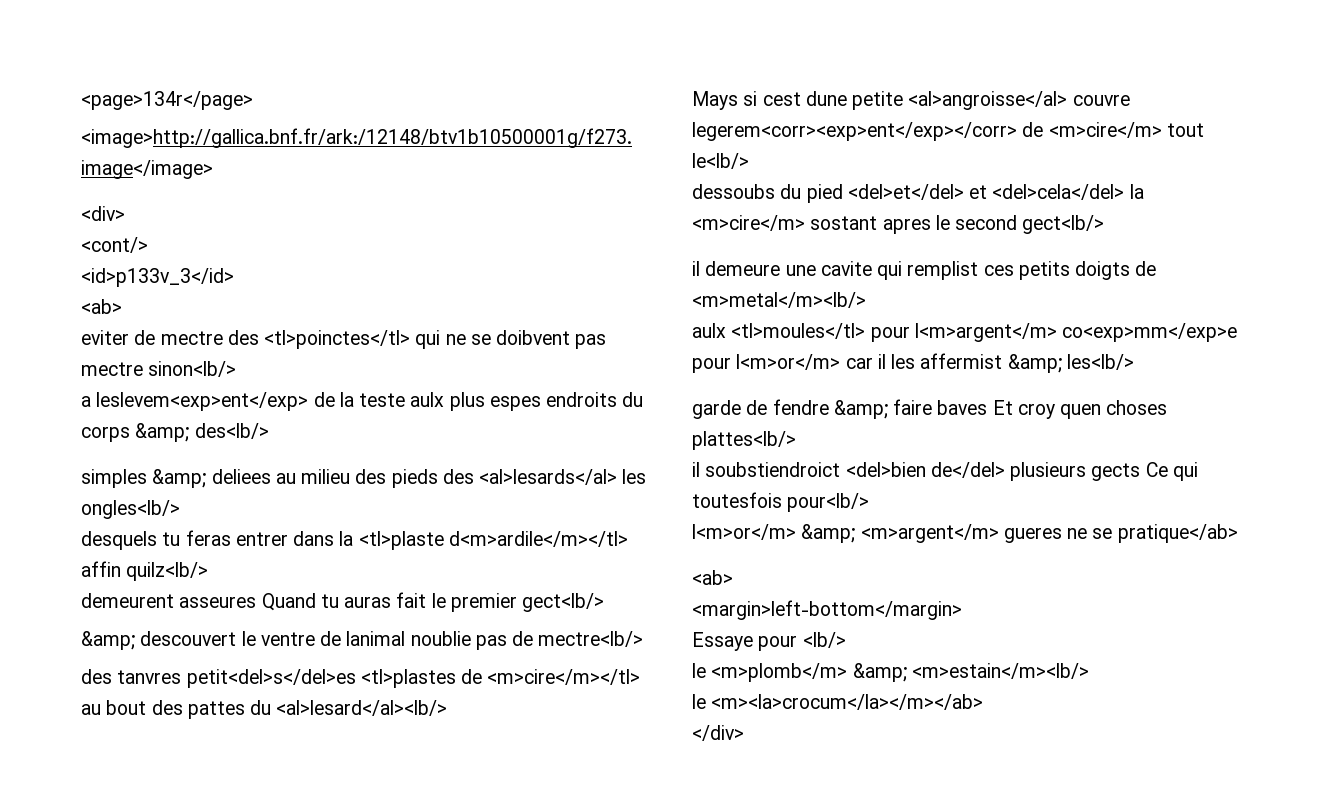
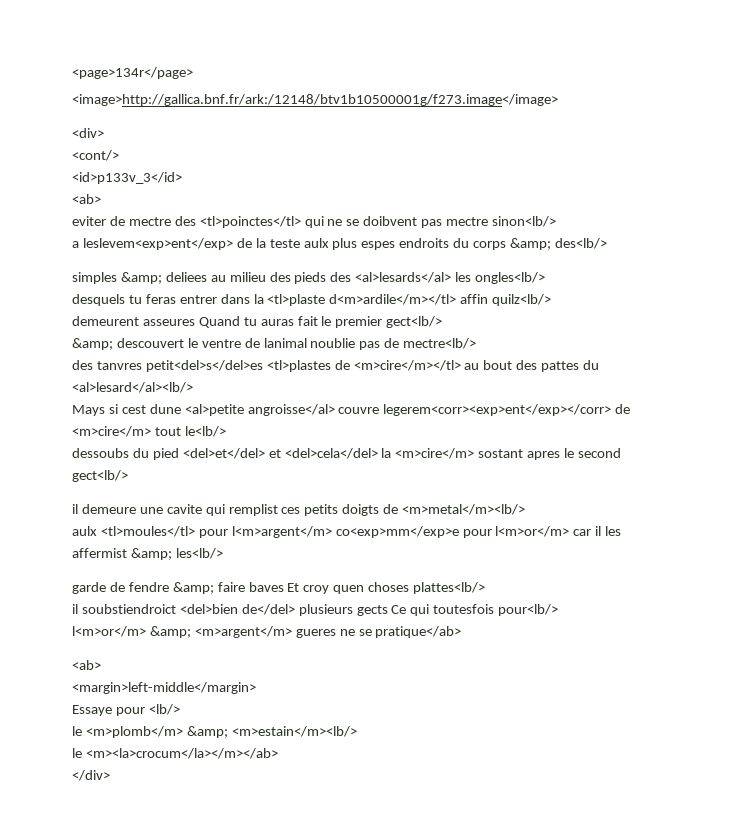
[852,91,1068,110] petite <al>angroisse</al> -> [184,404,335,416] <al>petite angroisse</al>
[692,600,962,620] <margin>left-bottom</margin> -> [72,682,256,694] <margin>left-middle</margin>

